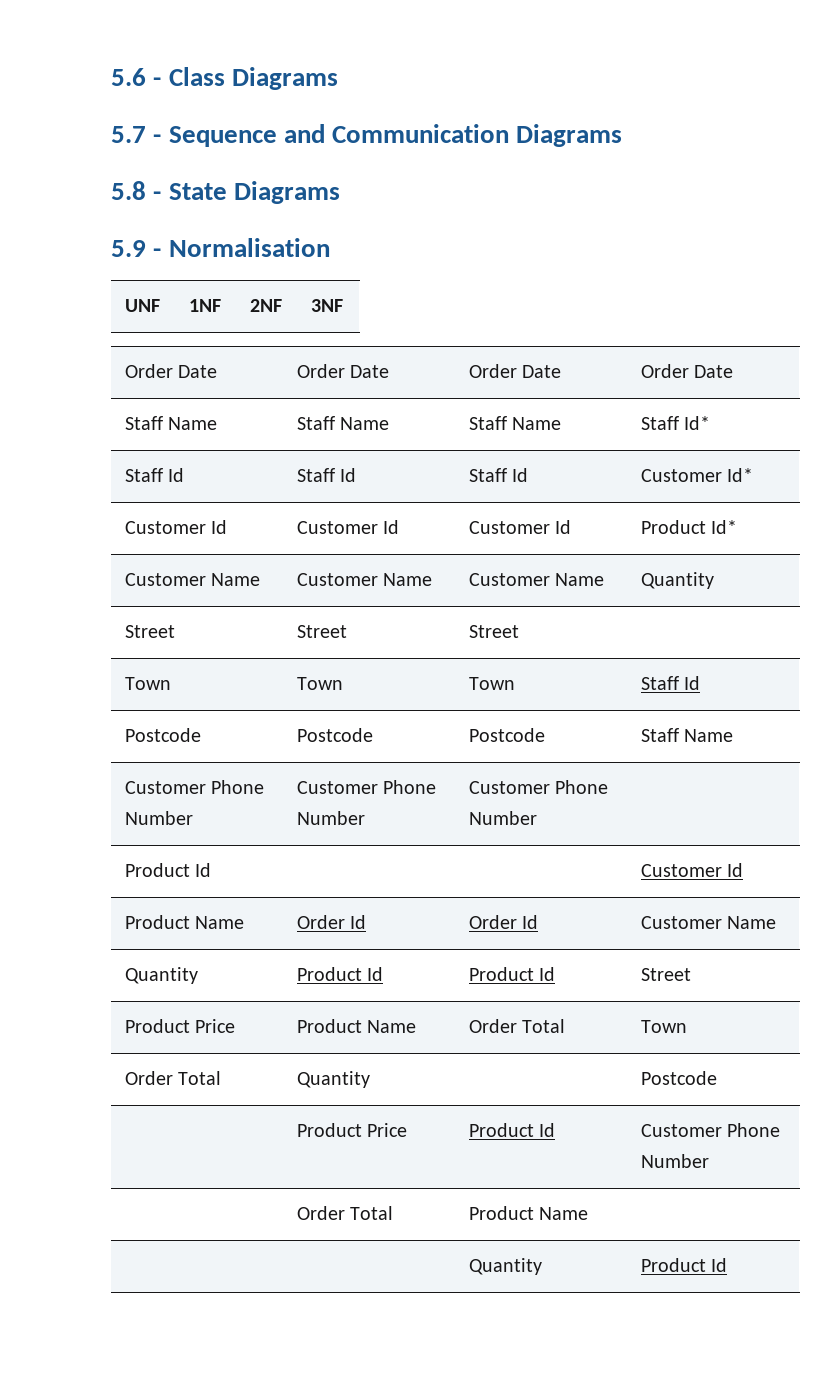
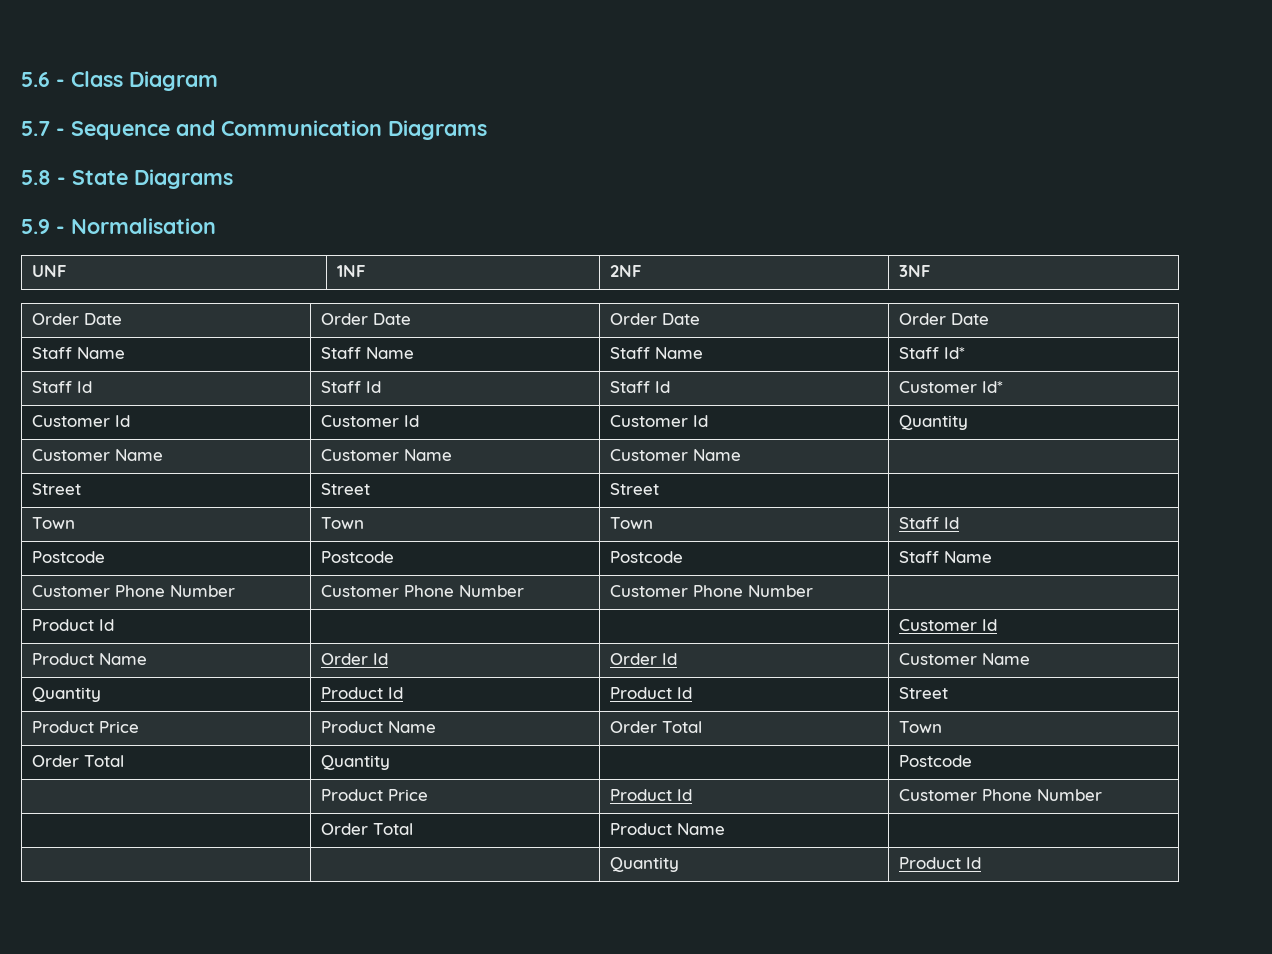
[231,67,338,90] Diagrams -> [129,71,218,91] Diagram
[641,520,738,534] Product Id* -> [898,415,968,430] Quantity
[641,572,715,589] Quantity -> (741, 455) none

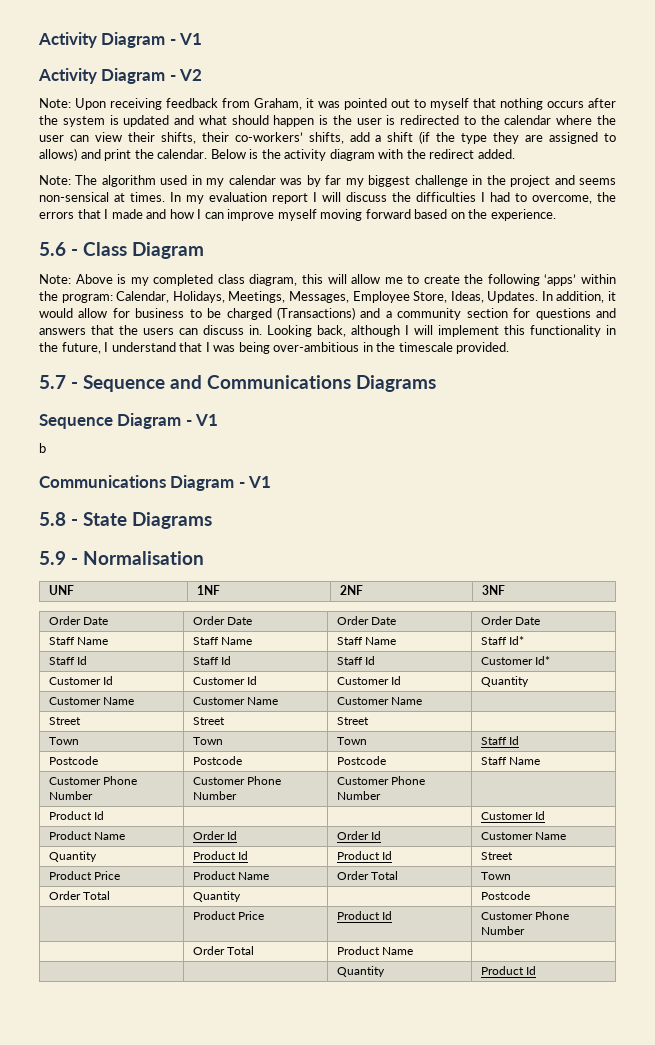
[21,71,218,91] 5.6 - Class Diagram -> [38,32,203,48] [38,68,203,84] [39,98,616,110] [39,115,616,127] [39,131,616,144] [39,148,515,161] [39,175,617,187] [39,192,616,204] [39,209,556,221] [39,242,204,259] [39,274,616,286] [39,291,616,303] [39,307,617,320] [39,325,616,337] [39,342,510,354] Activity Diagram - V1 // Activity Diagram - V2 // Note: Upon receiving feedback from Graham, it was pointed out to myself that nothing occurs after the system is updated and what should happen is the user is redirected to the calendar where the user can view their shifts, their co-workers’ shifts, add a shift (if the type they are assigned to allows) and print the calendar. Below is the activity diagram with the redirect added. // Note: The algorithm used in my calendar was by far my biggest challenge in the project and seems non-sensical at times. In my evaluation report I will discuss the difficulties I had to overcome, the errors that I made and how I can improve myself moving forward based on the experience. // 5.6 - Class Diagram // Note: Above is my completed class diagram, this will allow me to create the following ‘apps’ within the program: Calendar, Holidays, Meetings, Messages, Employee Store, Ideas, Updates. In addition, it would allow for business to be charged (Transactions) and a community section for questions and answers that the users can discuss in. Looking back, although I will implement this functionality in the future, I understand that I was being over-ambitious in the timescale provided.
[221,120,487,140] Communication Diagrams -> [207,375,436,392] [39,413,219,429] [39,443,46,453] [39,475,272,491] Communications Diagrams // Sequence Diagram - V1 // b // Communications Diagram - V1

